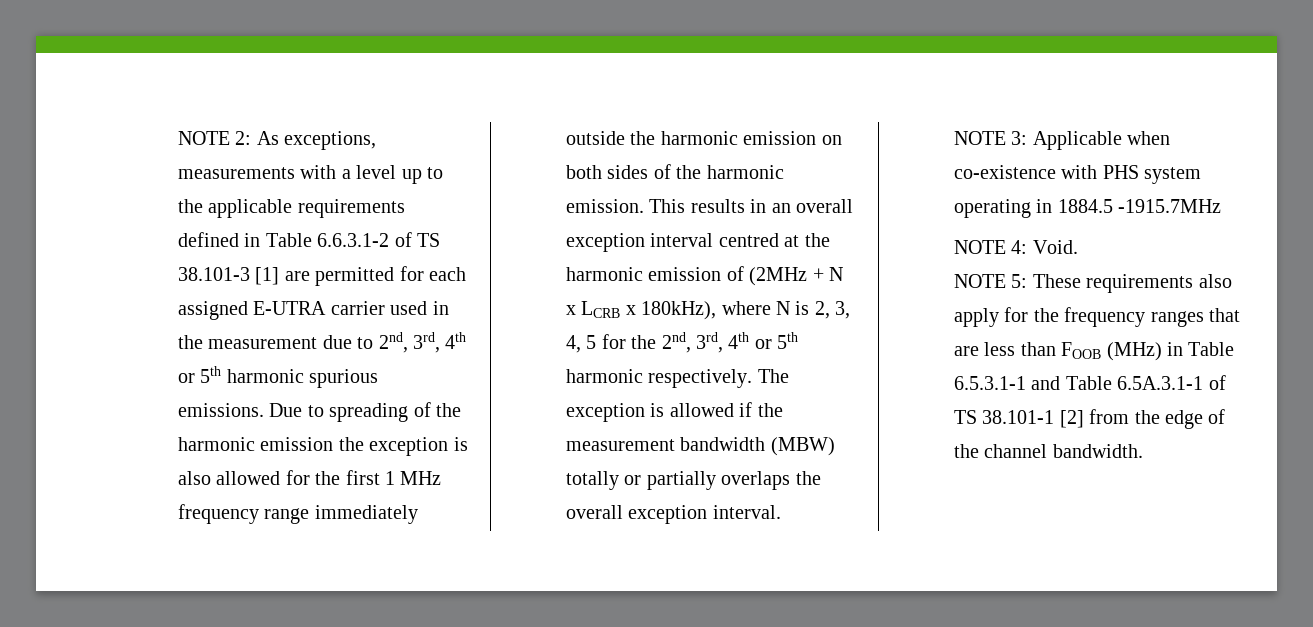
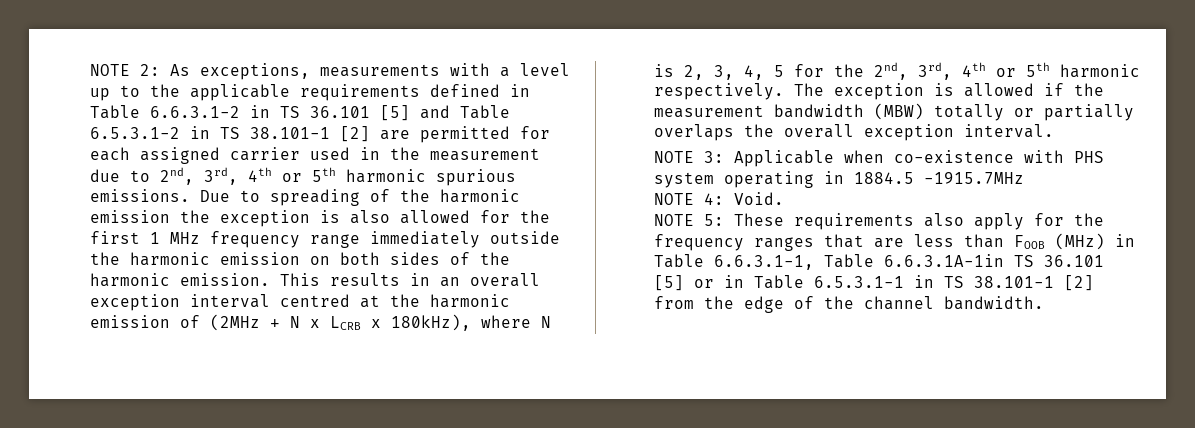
[394,232,441,247] [178,267,280,285] of TS 38.101-3 [1] -> [249,105,510,121] [89,126,370,142] in TS 36.101 [5] and Table 6.5.3.1-2 in TS 38.101-1 [2]
[253,301,327,315] E-UTRA -> (220, 155) none
[954,375,1226,390] 6.5.3.1-1 and Table 6.5A.3.1-1 of -> [713,254,1104,270] [653,275,934,291] 6.6.3.1-1, Table 6.6.3.1A-1in TS 36.101 [5] or in Table 6.5.3.1-1 in

